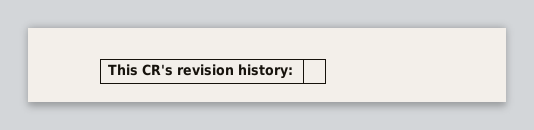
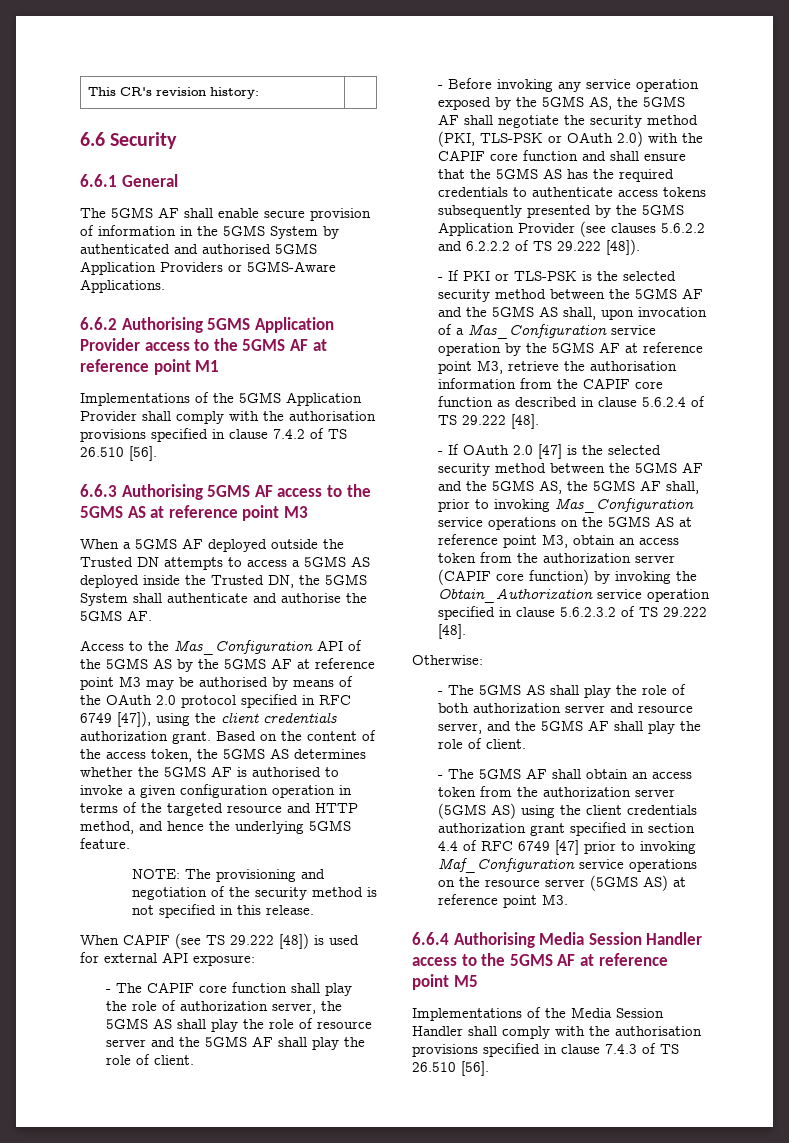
(293, 71) none -> [80,132,178,149] [80,174,178,187] [80,207,371,221] [80,225,339,239] [80,243,317,254] [80,261,336,275] [80,279,165,293] [80,317,334,333] [80,338,327,351] [80,359,220,375] [80,392,362,406] [80,411,376,424] [80,428,347,442] [80,446,157,461] [80,484,371,500] [80,505,308,521] [80,538,344,552] [80,556,370,570] [80,574,367,588] [80,593,367,606] [80,610,152,621] [80,640,362,655] [80,658,375,672] [80,676,353,690] [80,694,351,708] [80,711,337,727] [80,730,376,744] [80,748,366,762] [80,766,339,777] [80,784,352,798] [80,802,358,816] [80,820,351,834] [80,838,130,849] [131,869,325,882] [131,886,377,900] [131,904,314,918] [80,933,359,949] [80,952,255,966] [105,982,352,996] [105,1000,342,1014] [105,1018,372,1032] [105,1036,365,1050] [105,1054,194,1065] [437,78,699,92] [437,96,685,110] [437,114,698,128] [437,131,703,147] [437,150,686,161] [437,168,674,182] [437,187,706,197] [437,204,684,218] [437,221,705,237] [437,239,640,255] [437,270,676,281] [437,288,703,302] [437,306,707,320] [437,324,656,339] [437,342,703,356] [437,360,677,374] [437,378,663,389] [437,396,705,407] [437,414,539,429] [437,444,661,459] [437,462,703,476] [437,480,699,494] [437,498,694,513] [437,516,692,530] [437,534,679,548] [437,552,675,563] [437,569,697,585] [437,588,710,603] [437,606,707,620] [437,624,466,639] [412,655,483,665] [437,684,686,698] [437,703,693,713] [437,720,701,734] [437,738,526,749] [437,768,692,779] [437,786,675,797] [437,803,697,819] [437,822,695,836] [437,840,696,855] [437,858,697,873] [437,875,686,891] [437,894,568,908] [412,932,703,948] [412,953,668,966] [412,974,478,990] [412,1007,664,1021] [412,1026,702,1039] [412,1043,679,1057] [412,1061,489,1076] // 6.6 Security // 6.6.1 General // The 5GMS AF shall enable secure provision of information in the 5GMS System by authenticated and authorised 5GMS Application Providers or 5GMS-Aware Applications. // 6.6.2 Authorising 5GMS Application Provider access to the 5GMS AF at reference point M1 // Implementations of the 5GMS Application Provider shall comply with the authorisation provisions specified in clause 7.4.2 of TS 26.510 [56]. // 6.6.3 Authorising 5GMS AF access to the 5GMS AS at reference point M3 // When a 5GMS AF deployed outside the Trusted DN attempts to access a 5GMS AS deployed inside the Trusted DN, the 5GMS System shall authenticate and authorise the 5GMS AF. // Access to the Mas_Configuration API of the 5GMS AS by the 5GMS AF at reference point M3 may be authorised by means of the OAuth 2.0 protocol specified in RFC 6749 [47]), using the client credentials authorization grant. Based on the content of the access token, the 5GMS AS determines whether the 5GMS AF is authorised to invoke a given configuration operation in terms of the targeted resource and HTTP method, and hence the underlying 5GMS feature. // NOTE: The provisioning and negotiation of the security method is not specified in this release. // When CAPIF (see TS 29.222 [48]) is used for external API exposure: // - The CAPIF core function shall play the role of authorization server, the 5GMS AS shall play the role of resource server and the 5GMS AF shall play the role of client. // - Before invoking any service operation exposed by the 5GMS AS, the 5GMS AF shall negotiate the security method (PKI, TLS-PSK or OAuth 2.0) with the CAPIF core function and shall ensure that the 5GMS AS has the required credentials to authenticate access tokens subsequently presented by the 5GMS Application Provider (see clauses 5.6.2.2 and 6.2.2.2 of TS 29.222 [48]). // - If PKI or TLS-PSK is the selected security method between the 5GMS AF and the 5GMS AS shall, upon invocation of a Mas_Configuration service operation by the 5GMS AF at reference point M3, retrieve the authorisation information from the CAPIF core function as described in clause 5.6.2.4 of TS 29.222 [48]. // - If OAuth 2.0 [47] is the selected security method between the 5GMS AF and the 5GMS AS, the 5GMS AF shall, prior to invoking Mas_Configuration service operations on the 5GMS AS at reference point M3, obtain an access token from the authorization server (CAPIF core function) by invoking the Obtain_Authorization service operation specified in clause 5.6.2.3.2 of TS 29.222 [48]. // Otherwise: // - The 5GMS AS shall play the role of both authorization server and resource server, and the 5GMS AF shall play the role of client. // - The 5GMS AF shall obtain an access token from the authorization server (5GMS AS) using the client credentials authorization grant specified in section 4.4 of RFC 6749 [47] prior to invoking Maf_Configuration service operations on the resource server (5GMS AS) at reference point M3. // 6.6.4 Authorising Media Session Handler access to the 5GMS AF at reference point M5 // Implementations of the Media Session Handler shall comply with the authorisation provisions specified in clause 7.4.3 of TS 26.510 [56].

